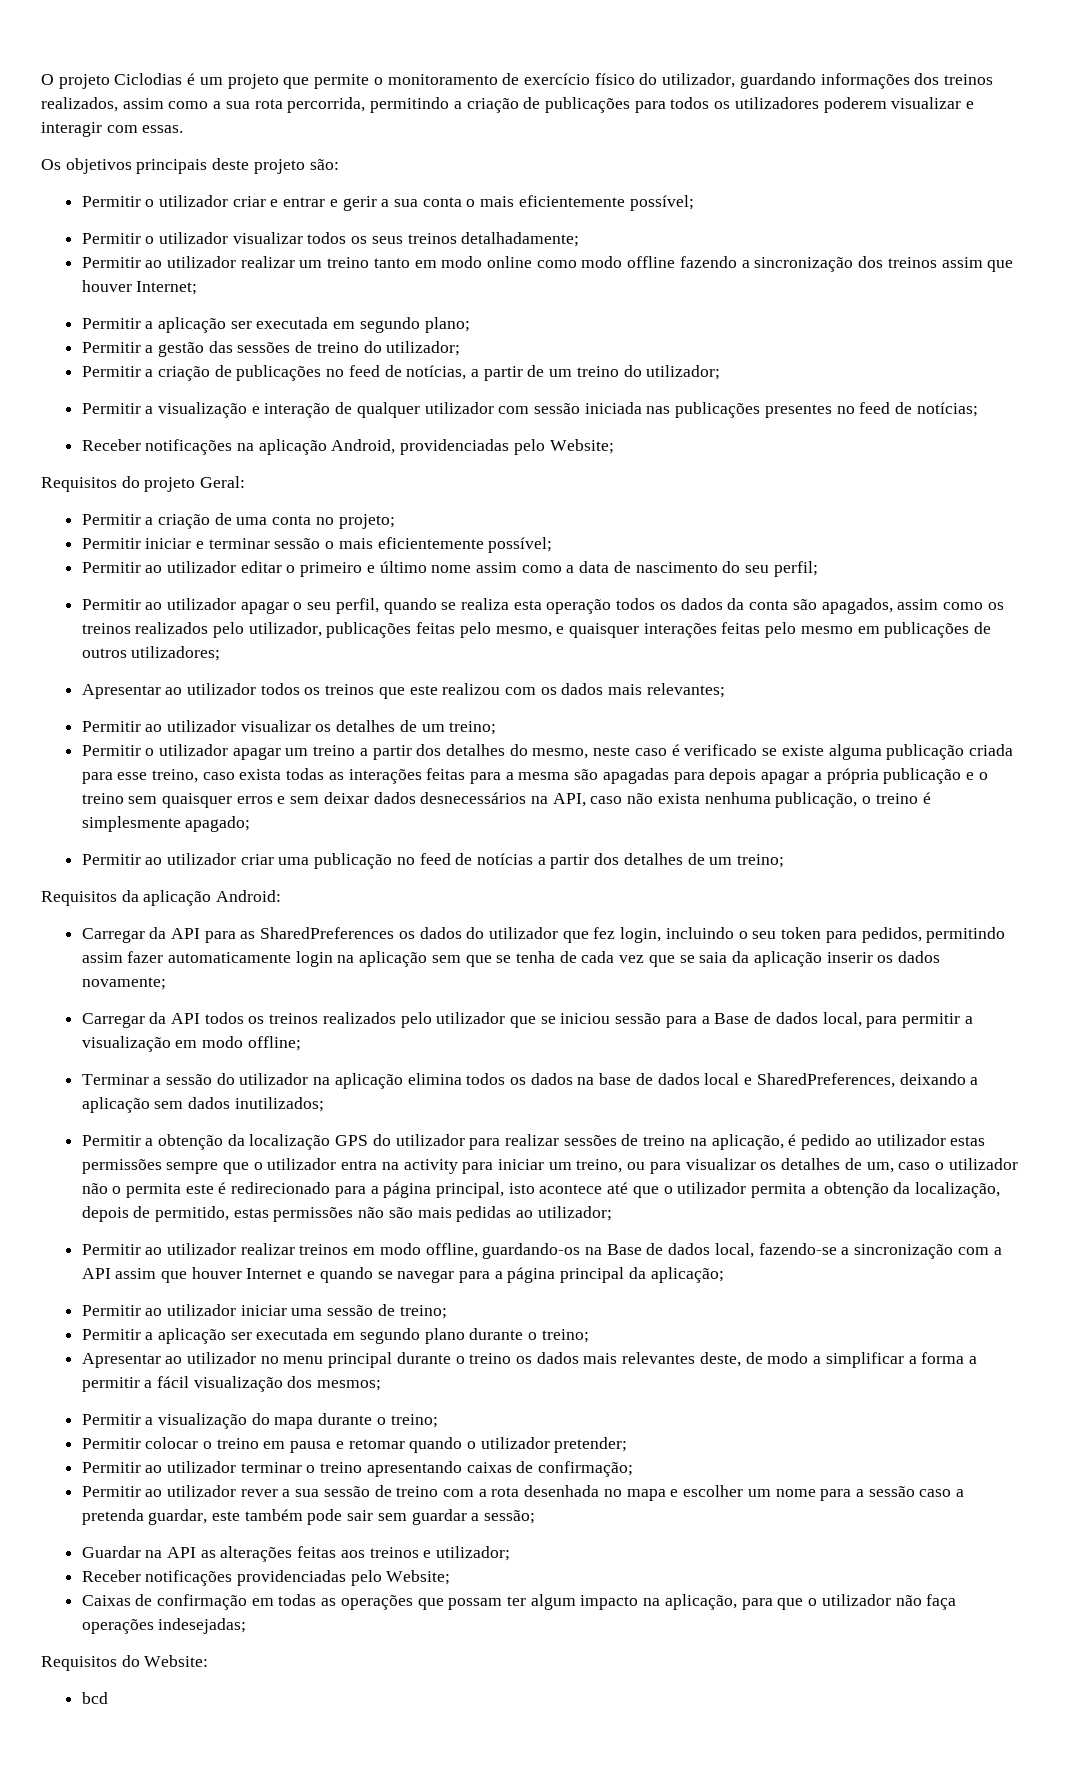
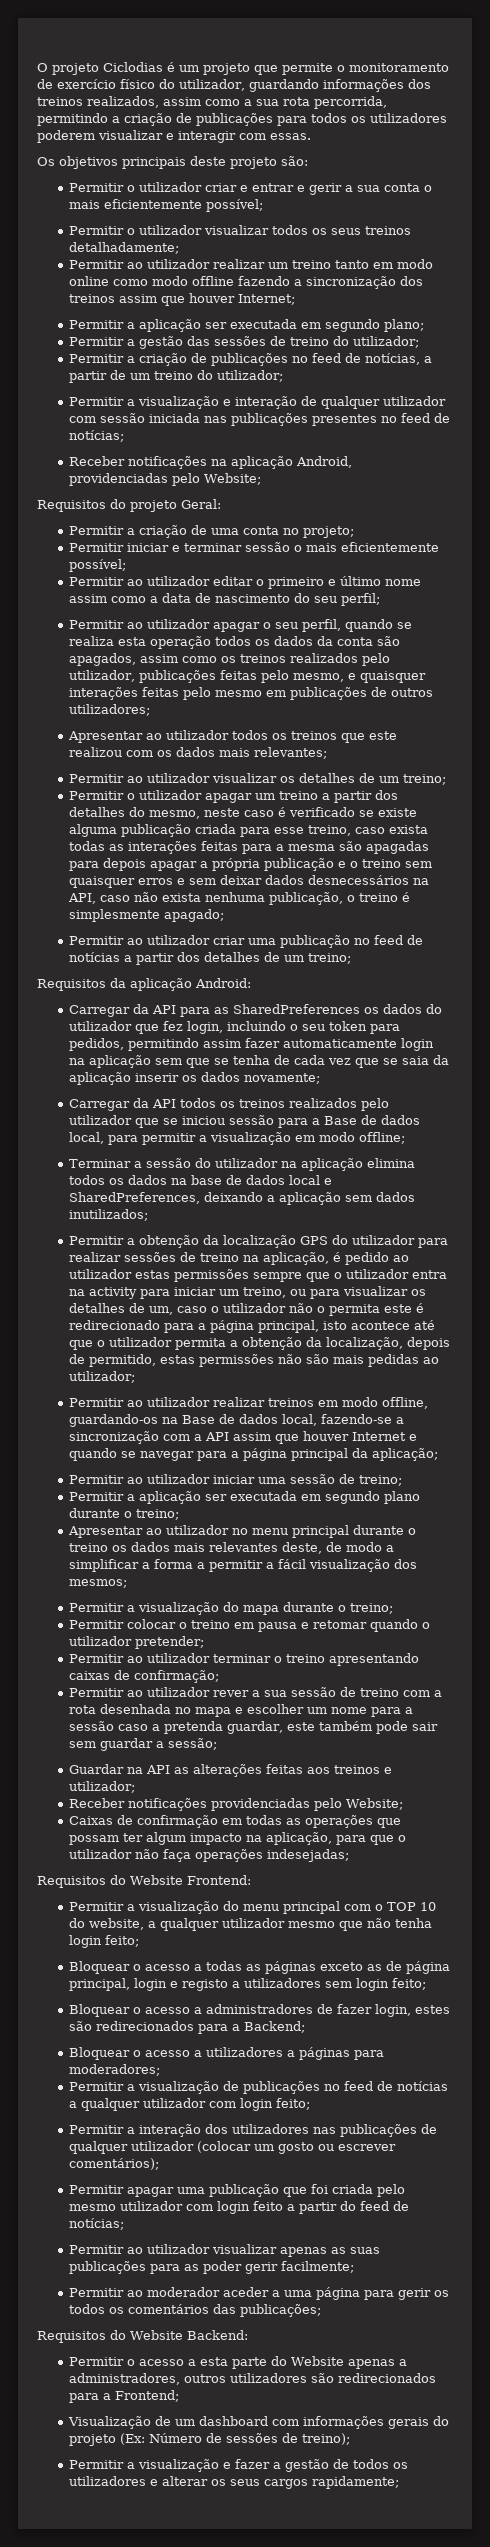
[144,1655,209,1667] [81,1692,108,1704] Website: // bcd -> [130,1875,251,1885] [69,1901,437,1914] [69,1918,433,1931] [69,1935,140,1948] [69,1961,451,1974] [69,1978,427,1991] [69,2004,451,2017] [69,2021,306,2034] [69,2047,385,2060] [69,2064,161,2076] [69,2081,449,2094] [69,2098,311,2111] [69,2124,438,2137] [69,2141,397,2154] [69,2158,160,2170] [69,2184,406,2197] [69,2201,410,2214] [69,2218,125,2230] [69,2244,381,2257] [69,2261,355,2274] [69,2287,450,2300] [69,2304,322,2317] [37,2330,248,2343] [69,2356,408,2369] [69,2373,437,2385] [69,2390,180,2403] [68,2416,450,2429] [69,2433,351,2446] [69,2459,409,2472] [69,2476,400,2489] Website Frontend: // Permitir a visualização do menu principal com o TOP 10 do website, a qualquer utilizador mesmo que não tenha login feito; // Bloquear o acesso a todas as páginas exceto as de página principal, login e registo a utilizadores sem login feito; // Bloquear o acesso a administradores de fazer login, estes são redirecionados para a Backend; // Bloquear o acesso a utilizadores a páginas para moderadores; // Permitir a visualização de publicações no feed de notícias a qualquer utilizador com login feito; // Permitir a interação dos utilizadores nas publicações de qualquer utilizador (colocar um gosto ou escrever comentários); // Permitir apagar uma publicação que foi criada pelo mesmo utilizador com login feito a partir do feed de notícias; // Permitir ao utilizador visualizar apenas as suas publicações para as poder gerir facilmente; // Permitir ao moderador aceder a uma página para gerir os todos os comentários das publicações; // Requisitos do Website Backend: // Permitir o acesso a esta parte do Website apenas a administradores, outros utilizadores são redirecionados para a Frontend; // Visualização de um dashboard com informações gerais do projeto (Ex: Número de sessões de treino); // Permitir a visualização e fazer a gestão de todos os utilizadores e alterar os seus cargos rapidamente;

